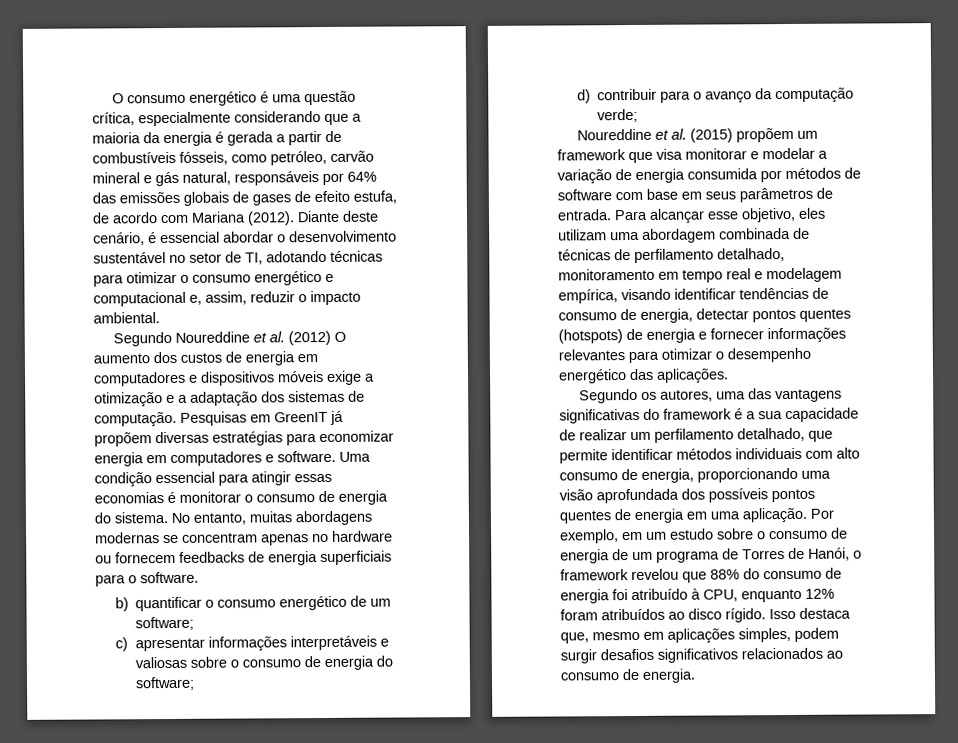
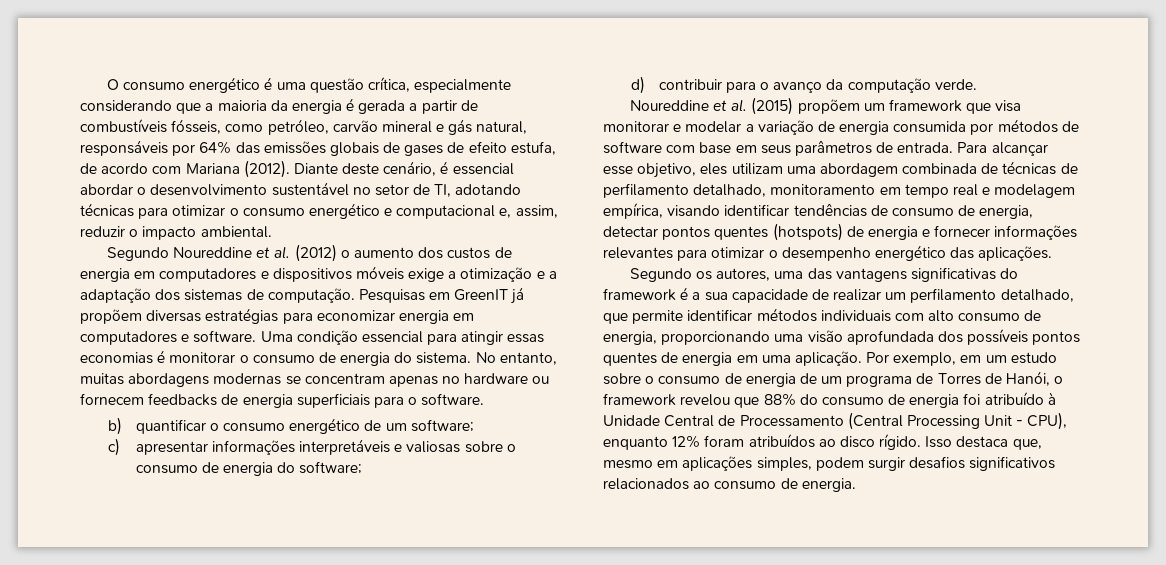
[333,331,346,342] O -> [340,250,350,258] o
[597,108,639,123] verde; -> [934,79,977,90] verde.
[703,589,738,602] CPU, -> [603,412,1068,430] Unidade Central de Processamento (Central Processing Unit - CPU),

